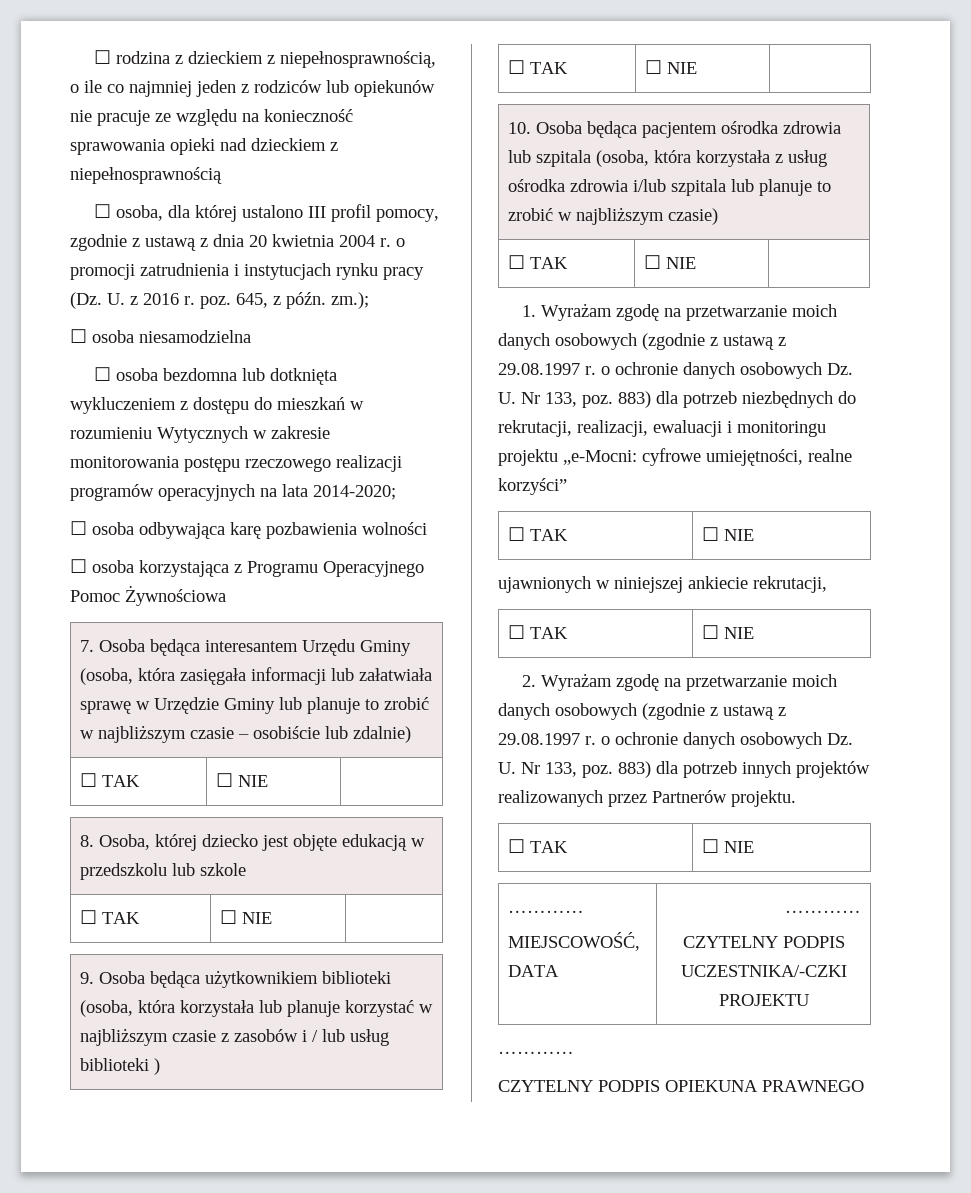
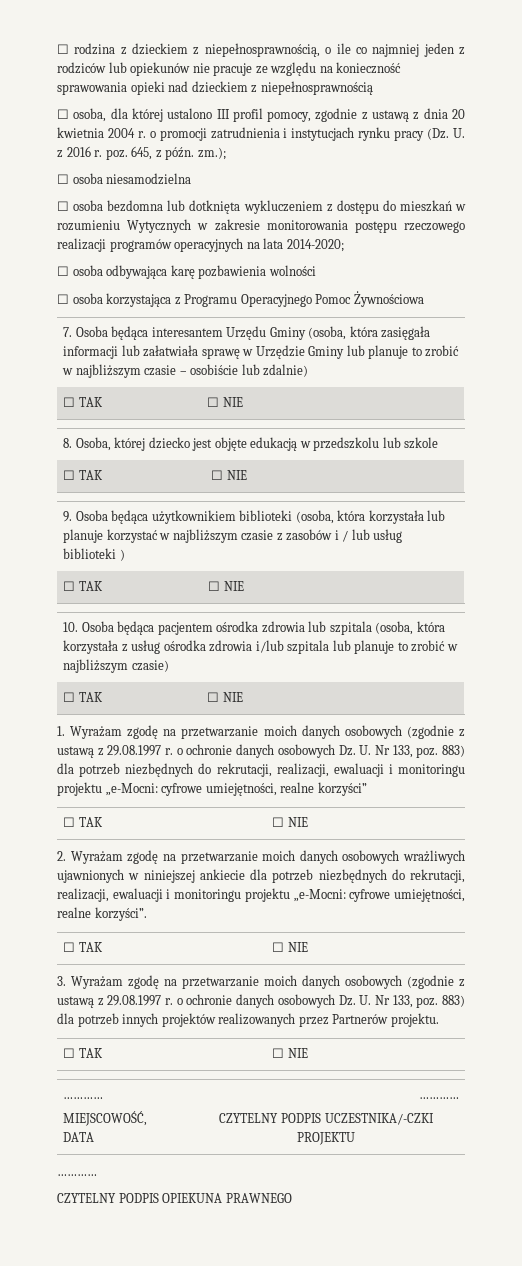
[498,576,827,593] [507,625,568,639] [701,625,754,639] [522,675,537,687] ujawnionych w niniejszej ankiecie rekrutacji, // ☐ TAK | ☐ NIE // 2. -> [57,850,465,864] [57,869,465,883] [57,888,466,902] [57,907,147,921] [63,942,103,952] [272,942,308,952] [57,976,66,986] 2. Wyrażam zgodę na przetwarzanie moich danych osobowych wrażliwych ujawnionych w niniejszej ankiecie dla potrzeb niezbędnych do rekrutacji, realizacji, ewaluacji i monitoringu projektu „e-Mocni: cyfrowe umiejętności, realne korzyści”. // ☐ TAK | ☐ NIE // 3.

